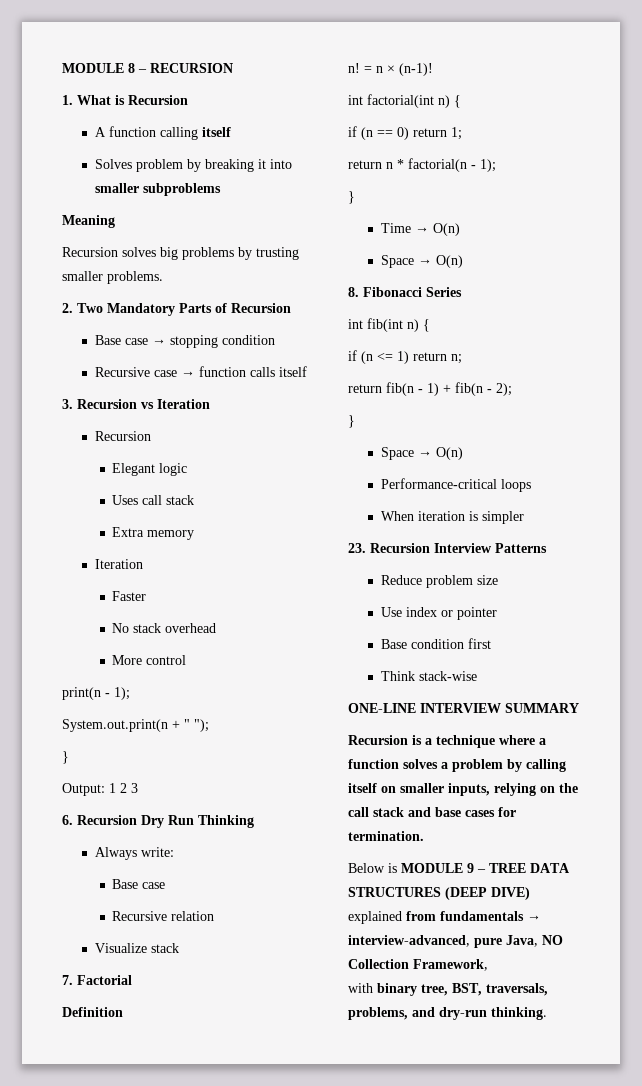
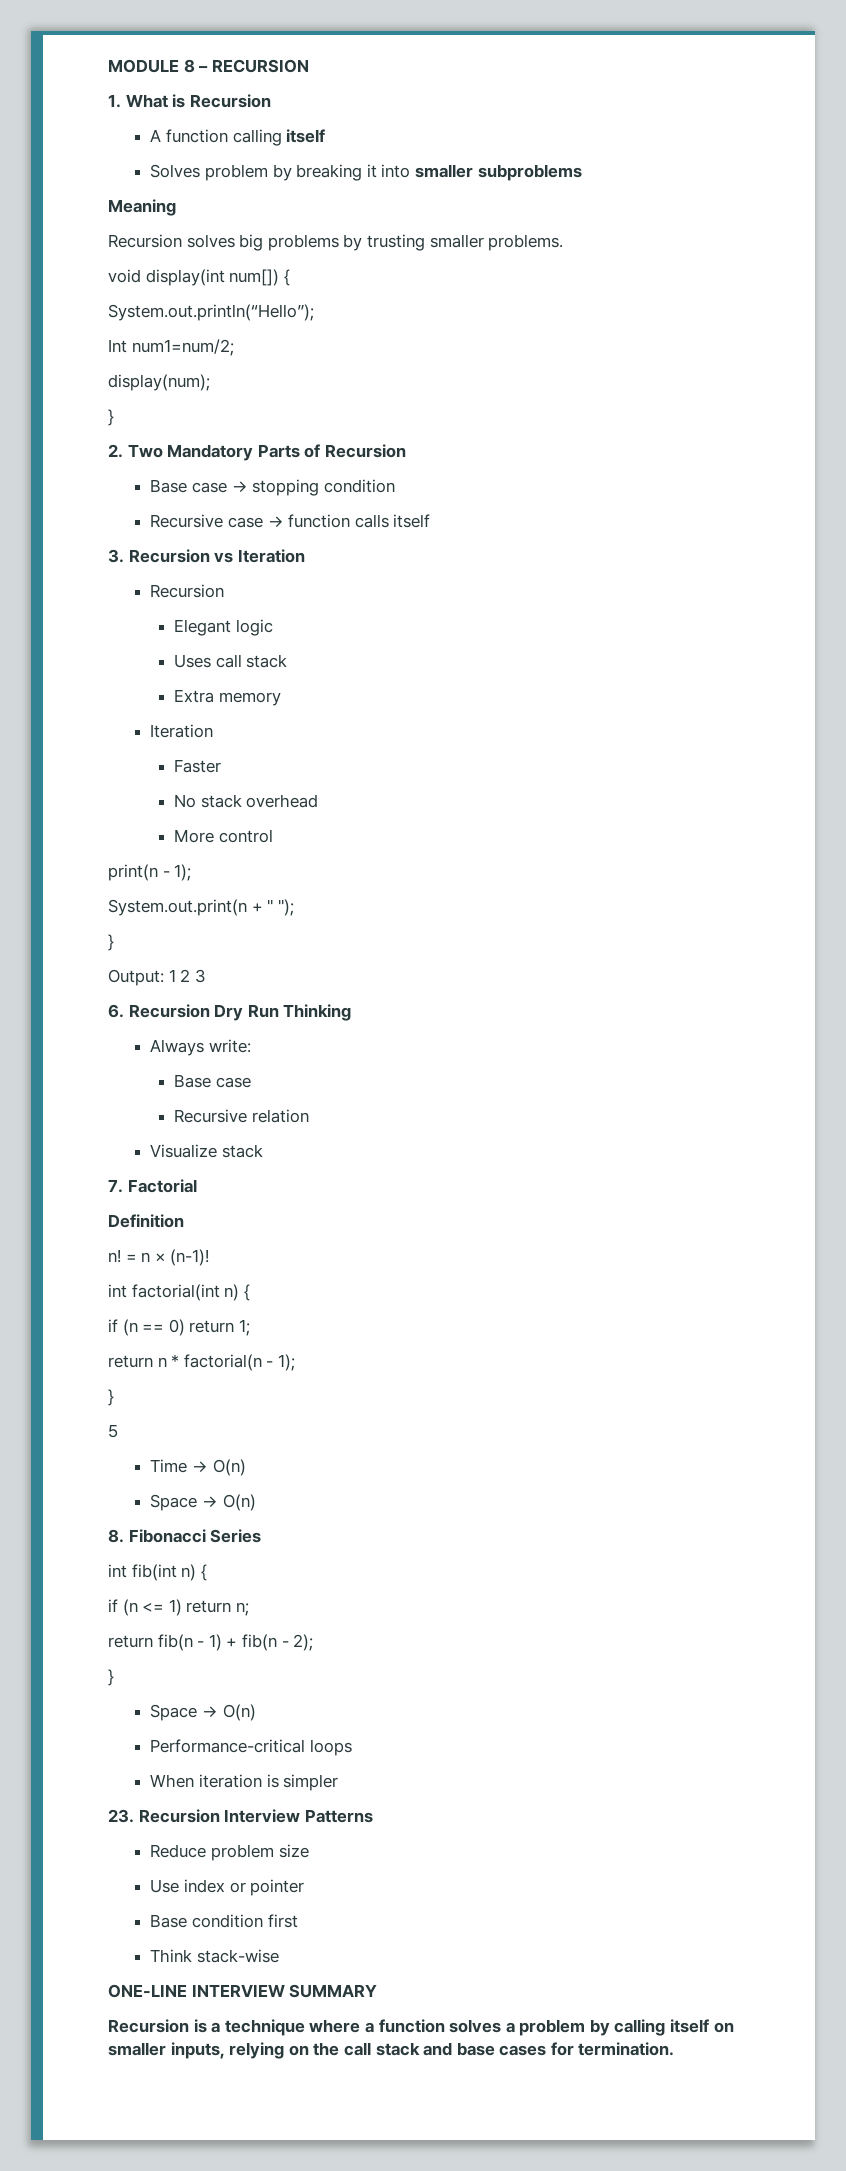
(163, 277) none -> [108,269,290,286] [108,304,314,321] [108,339,234,356] [108,374,210,391] [108,409,114,426] // void display(int num[]) { // System.out.println(“Hello”); // Int num1=num/2; // display(num); // }
(355, 197) none -> [108,1424,118,1438] // 5
[348,863,570,873] [348,887,530,900] [348,911,541,924] [348,935,563,948] [348,959,488,971] [348,983,548,996] [348,1007,547,1020] // Below is MODULE 9 – TREE DATA STRUCTURES (DEEP DIVE) // explained from fundamentals → interview-advanced, pure Java, NO Collection Framework, // with binary tree, BST, traversals, problems, and dry-run thinking. -> (675, 2049) none

